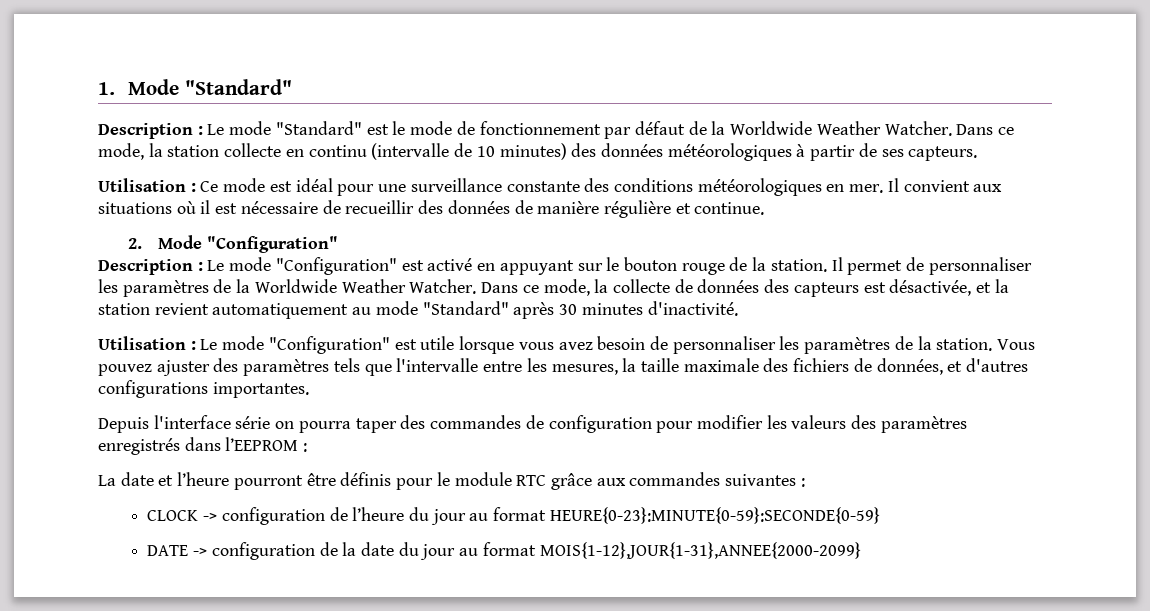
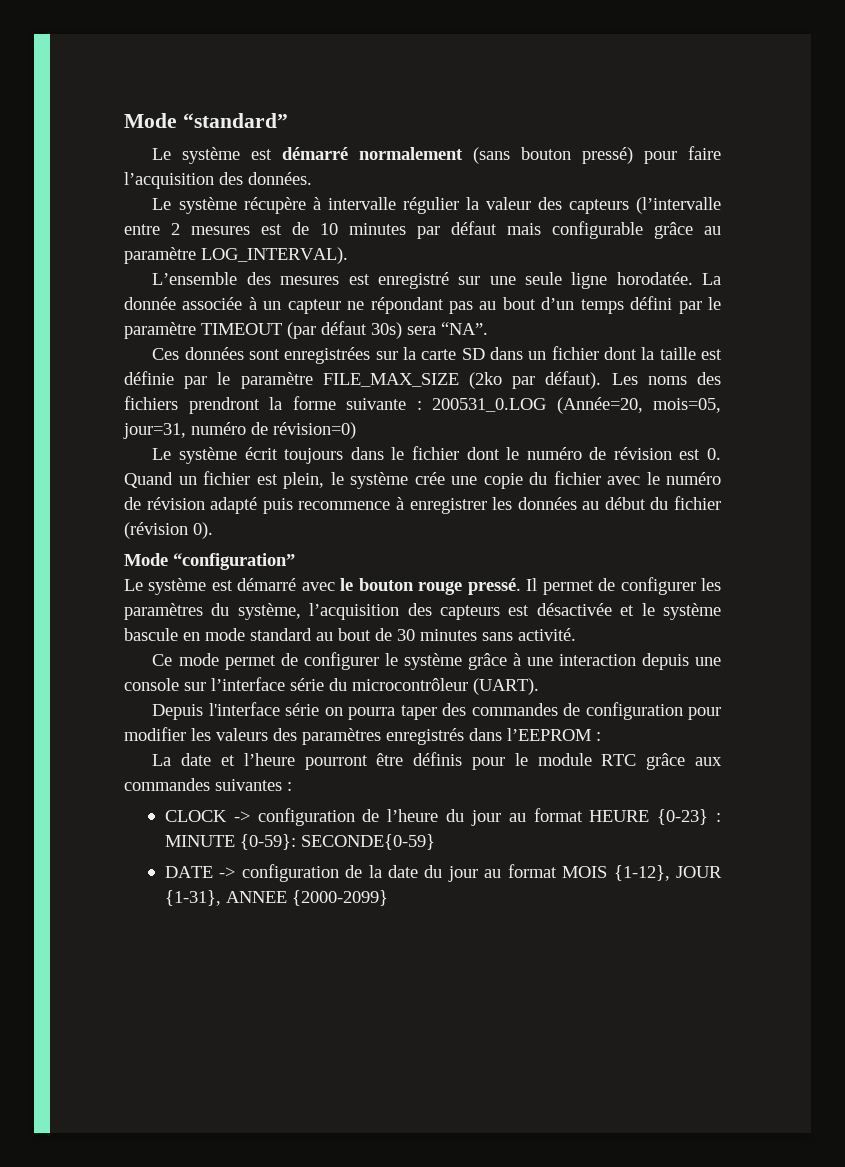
[98,79,292,95] [98,121,1015,139] [98,143,978,161] [98,178,1003,196] [98,200,765,218] [128,235,338,253] [98,257,827,275] 1. Mode "Standard" // Description : Le mode "Standard" est le mode de fonctionnement par défaut de la Worldwide Weather Watcher. Dans ce mode, la station collecte en continu (intervalle de 10 minutes) des données météorologiques à partir de ses capteurs. // Utilisation : Ce mode est idéal pour une surveillance constante des conditions météorologiques en mer. Il convient aux situations où il est nécessaire de recueillir des données de manière régulière et continue. // 2. Mode "Configuration" // Description : Le mode "Configuration" est activé en appuyant sur le bouton rouge de la station. -> [124,113,288,128] [152,146,721,164] [124,172,312,189] [152,197,721,214] [124,221,721,239] [124,247,348,264] [152,272,721,289] [124,296,722,314] [124,321,488,339] [152,346,723,364] [124,371,721,389] [124,396,721,414] [123,422,356,439] [152,446,721,464] [124,471,721,489] [124,496,721,514] [124,522,213,539] [124,553,295,570] [124,578,521,595] Mode “standard” // Le système est démarré normalement (sans bouton pressé) pour faire l’acquisition des données. // Le système récupère à intervalle régulier la valeur des capteurs (l’intervalle entre 2 mesures est de 10 minutes par défaut mais configurable grâce au paramètre LOG_INTERVAL). // L’ensemble des mesures est enregistré sur une seule ligne horodatée. La donnée associée à un capteur ne répondant pas au bout d’un temps défini par le paramètre TIMEOUT (par défaut 30s) sera “NA”. // Ces données sont enregistrées sur la carte SD dans un fichier dont la taille est définie par le paramètre FILE_MAX_SIZE (2ko par défaut). Les noms des fichiers prendront la forme suivante : 200531_0.LOG (Année=20, mois=05, jour=31, numéro de révision=0) // Le système écrit toujours dans le fichier dont le numéro de révision est 0. Quand un fichier est plein, le système crée une copie du fichier avec le numéro de révision adapté puis recommence à enregistrer les données au début du fichier (révision 0). // Mode “configuration” // Le système est démarré avec le bouton rouge pressé.
[928,257,1032,275] [98,279,1009,297] [98,301,738,319] [98,336,1036,354] [98,358,1029,376] [98,380,309,398] personnaliser les paramètres de la Worldwide Weather Watcher. Dans ce mode, la collecte de données des capteurs est désactivée, et la station revient automatiquement au mode "Standard" après 30 minutes d'inactivité. // Utilisation : Le mode "Configuration" est utile lorsque vous avez besoin de personnaliser les paramètres de la station. Vous pouvez ajuster des paramètres tels que l'intervalle entre les mesures, la taille maximale des fichiers de données, et d'autres configurations importantes. -> [620,577,721,595] [124,603,721,620] [124,628,576,641] [152,652,721,670] [124,677,539,695] configurer les paramètres du système, l’acquisition des capteurs est désactivée et le système bascule en mode standard au bout de 30 minutes sans activité. // Ce mode permet de configurer le système grâce à une interaction depuis une console sur l’interface série du microcontrôleur (UART).
[549,507,880,524] HEURE{0-23}:MINUTE{0-59}:SECONDE{0-59} -> [589,809,721,825] [164,834,435,850] HEURE {0-23} : MINUTE {0-59}: SECONDE{0-59}
[539,542,861,559] MOIS{1-12},JOUR{1-31},ANNEE{2000-2099} -> [562,865,722,881] [164,890,388,906] MOIS {1-12}, JOUR {1-31}, ANNEE {2000-2099}

